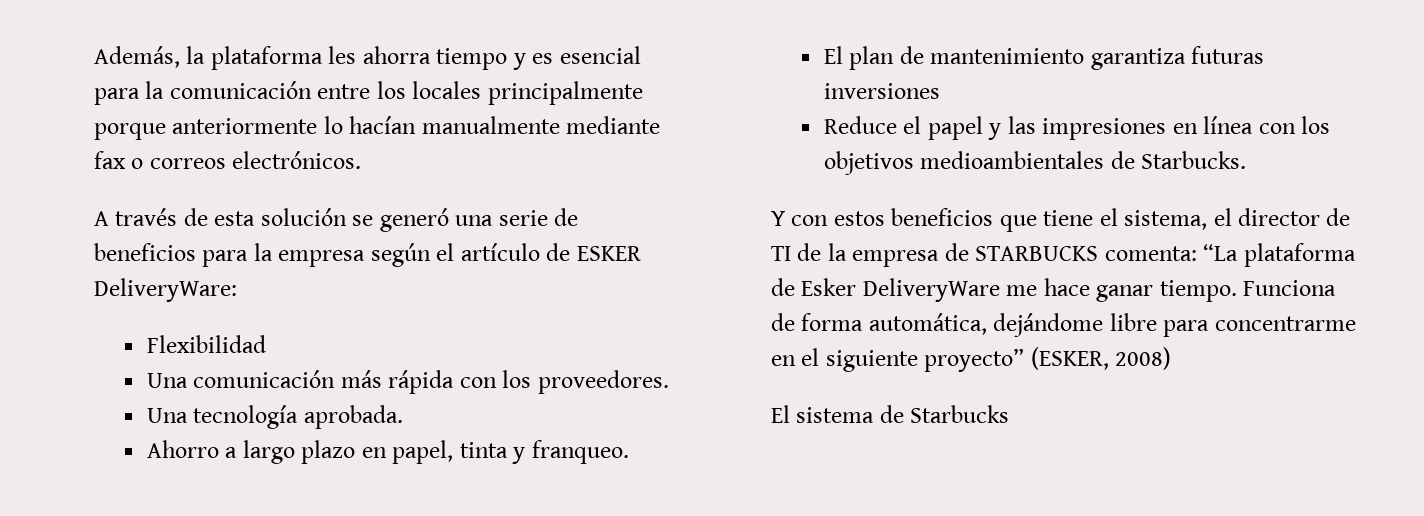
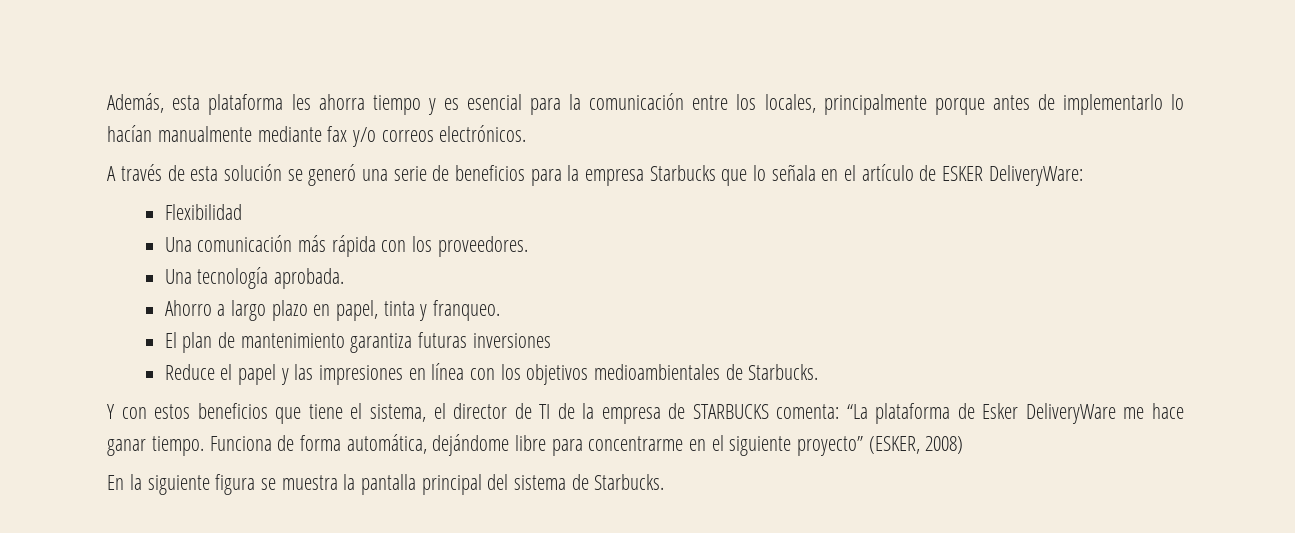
[186,46,206,64] la -> [172,95,201,110] esta
[412,81,482,99] locales -> [764,94,816,113] locales,
[172,118,318,134] anteriormente -> [992,94,1163,115] antes de implementarlo
[131,158,144,169] o -> [351,127,376,147] y/o
[370,243,431,267] según -> [649,164,839,186] Starbucks que lo señala en
[770,405,790,423] El -> [107,474,509,495] En la siguiente figura se muestra la pantalla principal del
[910,405,1010,423] Starbucks -> [594,474,665,490] Starbucks.

